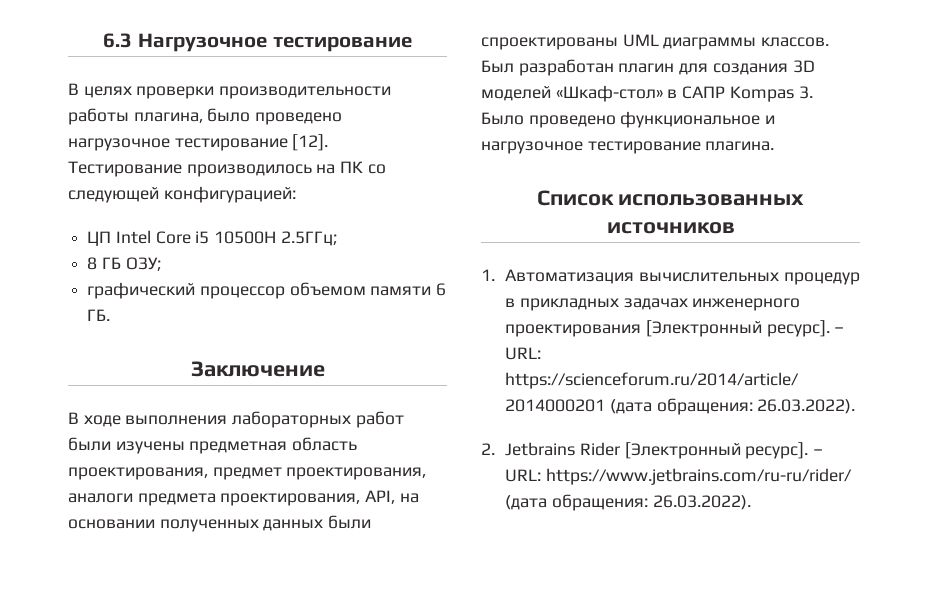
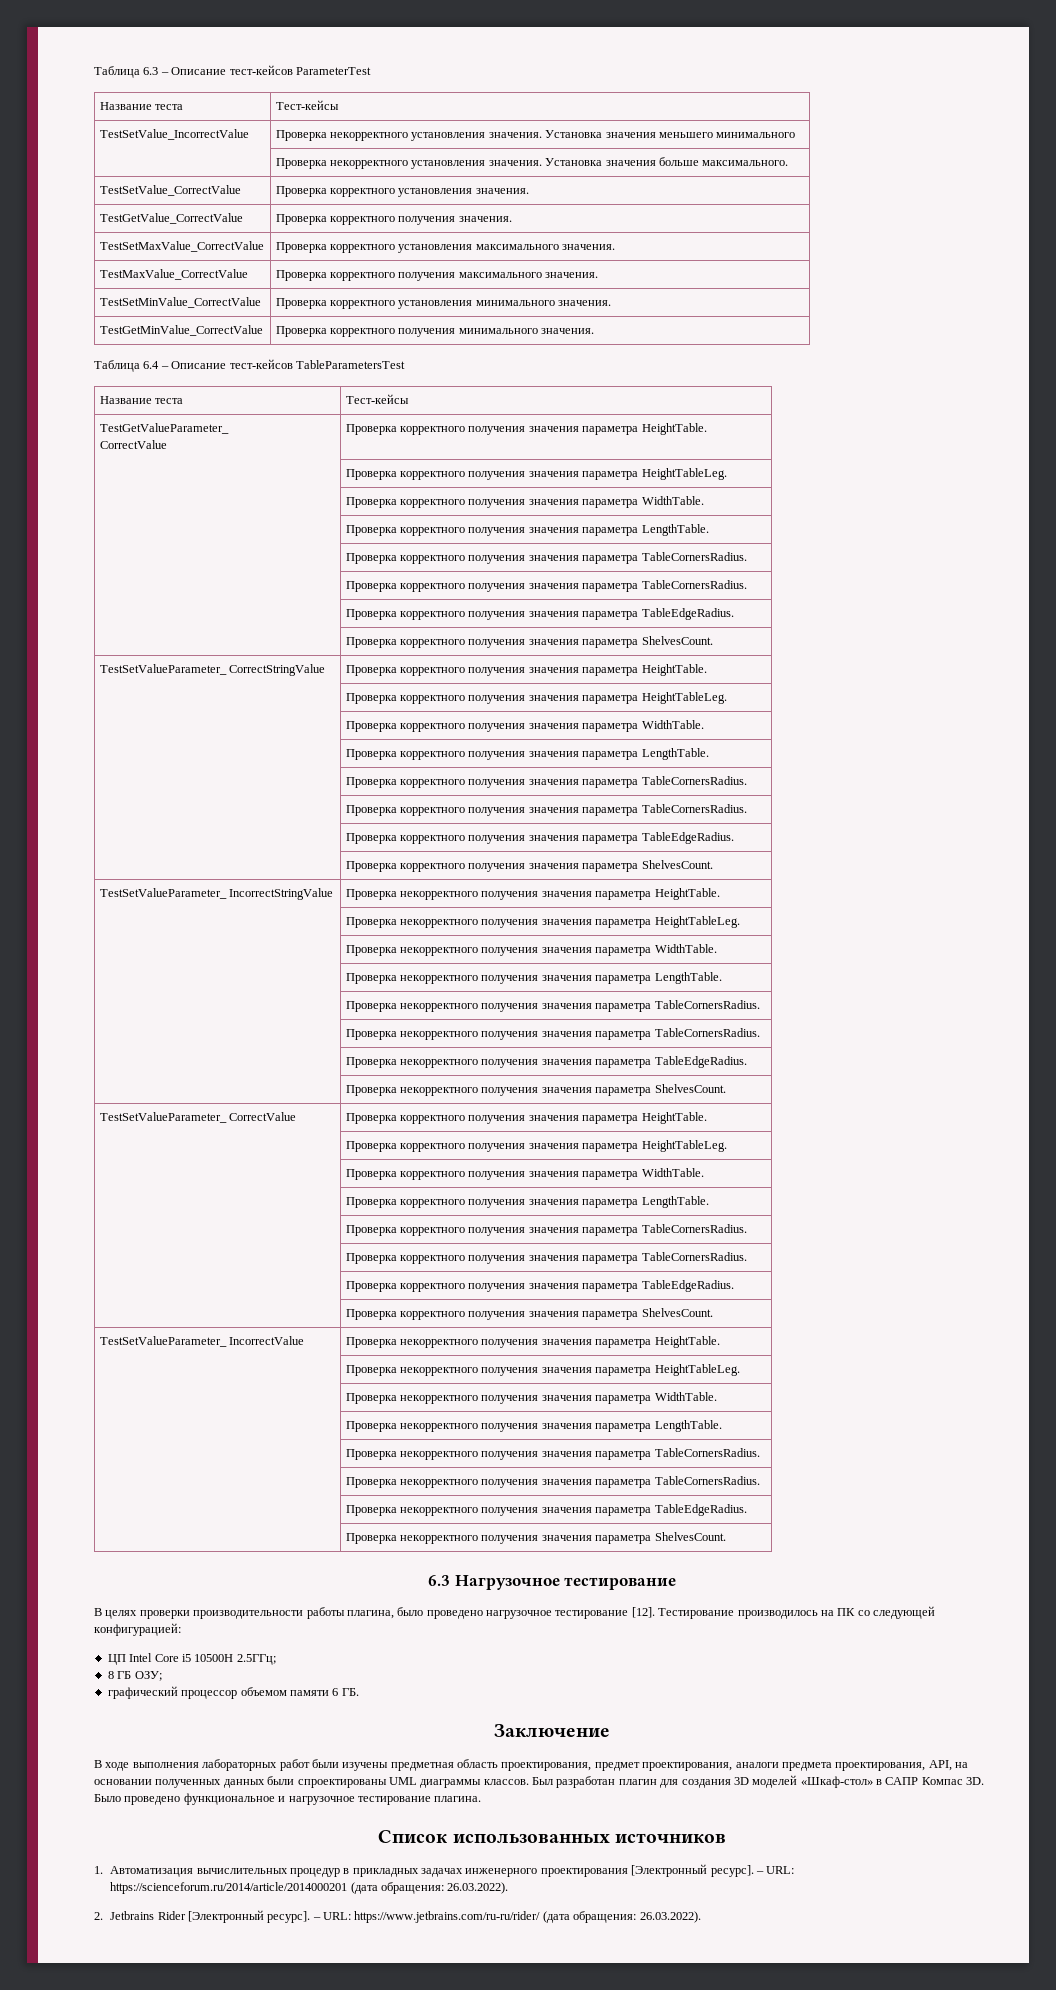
(103, 40) none -> [94,65,371,78] [99,102,184,110] [275,100,339,110] [99,129,249,140] [275,130,796,141] [275,157,789,169] [99,185,241,196] [275,186,529,197] [99,213,243,224] [275,214,512,225] [99,241,264,252] [275,242,616,253] [99,269,248,280] [275,270,599,281] [99,297,261,308] [275,298,612,309] [99,325,263,336] [275,326,595,337] [94,359,405,372] [99,396,184,404] [345,394,409,404] [99,423,229,434] [99,440,167,449] [345,423,707,435] [345,468,727,480] [345,496,704,508] [345,524,709,536] [345,552,747,564] [345,580,747,592] [345,608,734,620] [345,636,713,648] [99,664,326,676] [345,664,707,676] [345,692,727,704] [345,720,704,732] [345,748,709,760] [345,776,747,788] [345,804,747,816] [345,832,734,844] [345,860,713,872] [99,888,334,900] [345,888,720,900] [345,916,740,928] [345,944,717,956] [345,972,722,984] [345,1000,760,1012] [345,1028,760,1040] [345,1056,747,1068] [345,1084,726,1096] [99,1112,297,1123] [345,1112,707,1124] [345,1140,727,1152] [345,1168,704,1180] [345,1196,709,1208] [345,1224,747,1236] [345,1252,747,1264] [345,1280,734,1292] [345,1308,713,1320] [99,1336,305,1347] [345,1336,720,1348] [345,1364,740,1376] [345,1392,717,1404] [345,1420,722,1432] [345,1448,760,1460] [345,1476,760,1488] [345,1504,747,1516] [345,1532,726,1544] Таблица 6.3 – Описание тест-кейсов ParameterTest // Название теста | Тест-кейсы // TestSetValue_IncorrectValue | Проверка некорректного установления значения. Установка значения меньшего минимального // | Проверка некорректного установления значения. Установка значения больше максимального. // TestSetValue_CorrectValue | Проверка корректного установления значения. // TestGetValue_CorrectValue | Проверка корректного получения значения. // TestSetMaxValue_CorrectValue | Проверка корректного установления максимального значения. // TestMaxValue_CorrectValue | Проверка корректного получения максимального значения. // TestSetMinValue_CorrectValue | Проверка корректного установления минимального значения. // TestGetMinValue_CorrectValue | Проверка корректного получения минимального значения. // Таблица 6.4 – Описание тест-кейсов TableParametersTest // Название теста | Тест-кейсы // TestGetValueParameter_ // CorrectValue | Проверка корректного получения значения параметра HeightTable. // | Проверка корректного получения значения параметра HeightTableLeg. // | Проверка корректного получения значения параметра WidthTable. // | Проверка корректного получения значения параметра LengthTable. // | Проверка корректного получения значения параметра TableCornersRadius. // | Проверка корректного получения значения параметра TableCornersRadius. // | Проверка корректного получения значения параметра TableEdgeRadius. // | Проверка корректного получения значения параметра ShelvesCount. // TestSetValueParameter_ CorrectStringValue | Проверка корректного получения значения параметра HeightTable. // | Проверка корректного получения значения параметра HeightTableLeg. // | Проверка корректного получения значения параметра WidthTable. // | Проверка корректного получения значения параметра LengthTable. // | Проверка корректного получения значения параметра TableCornersRadius. // | Проверка корректного получения значения параметра TableCornersRadius. // | Проверка корректного получения значения параметра TableEdgeRadius. // | Проверка корректного получения значения параметра ShelvesCount. // TestSetValueParameter_ IncorrectStringValue | Проверка некорректного получения значения параметра HeightTable. // | Проверка некорректного получения значения параметра HeightTableLeg. // | Проверка некорректного получения значения параметра WidthTable. // | Проверка некорректного получения значения параметра LengthTable. // | Проверка некорректного получения значения параметра TableCornersRadius. // | Проверка некорректного получения значения параметра TableCornersRadius. // | Проверка некорректного получения значения параметра TableEdgeRadius. // | Проверка некорректного получения значения параметра ShelvesCount. // TestSetValueParameter_ CorrectValue | Проверка корректного получения значения параметра HeightTable. // | Проверка корректного получения значения параметра HeightTableLeg. // | Проверка корректного получения значения параметра WidthTable. // | Проверка корректного получения значения параметра LengthTable. // | Проверка корректного получения значения параметра TableCornersRadius. // | Проверка корректного получения значения параметра TableCornersRadius. // | Проверка корректного получения значения параметра TableEdgeRadius. // | Проверка корректного получения значения параметра ShelvesCount. // TestSetValueParameter_ IncorrectValue | Проверка некорректного получения значения параметра HeightTable. // | Проверка некорректного получения значения параметра HeightTableLeg. // | Проверка некорректного получения значения параметра WidthTable. // | Проверка некорректного получения значения параметра LengthTable. // | Проверка некорректного получения значения параметра TableCornersRadius. // | Проверка некорректного получения значения параметра TableCornersRadius. // | Проверка некорректного получения значения параметра TableEdgeRadius. // | Проверка некорректного получения значения параметра ShelvesCount. //
[729,86,813,102] Kompas 3. -> [921,1777,985,1785] Компас 3D.

